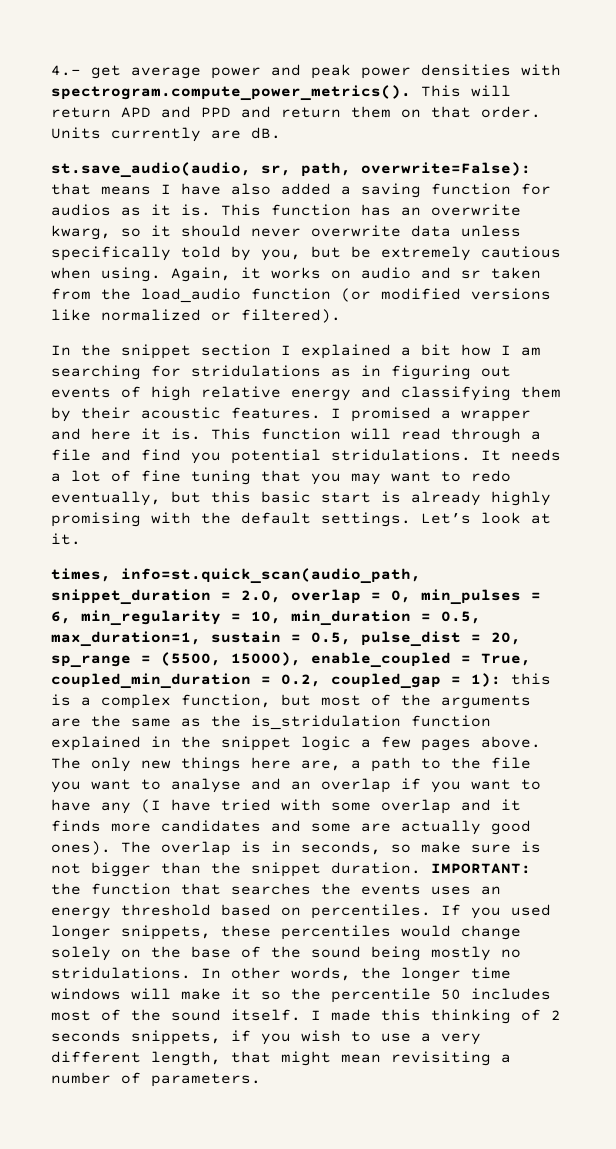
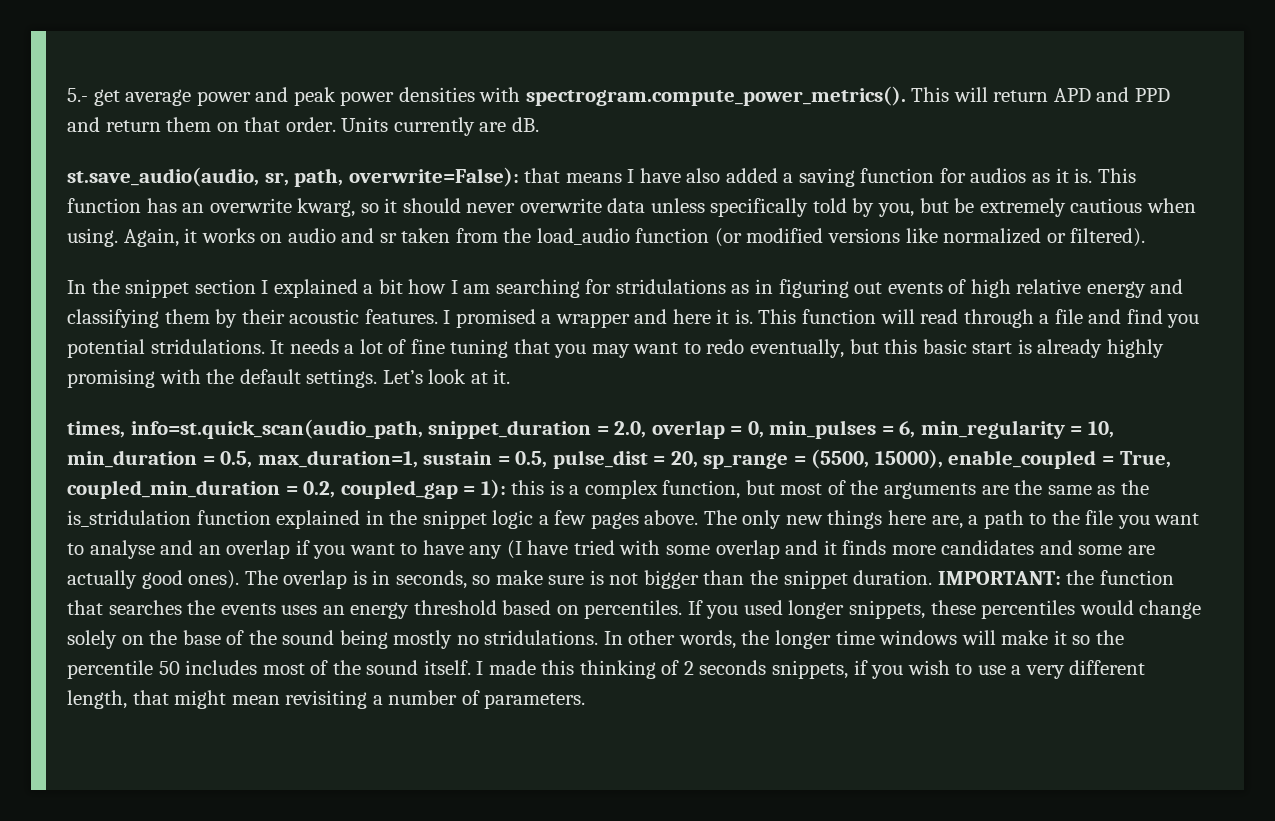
[51,65,81,76] 4.- -> [67,88,88,102] 5.-

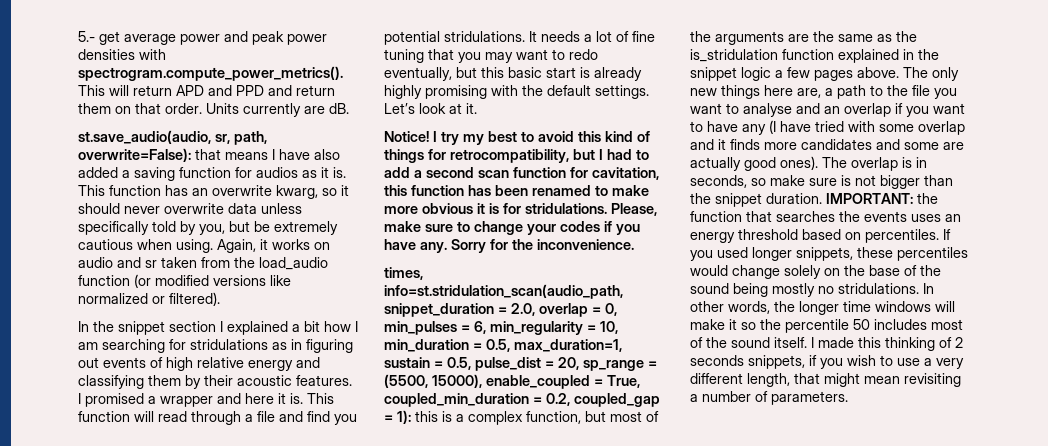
(511, 376) none -> [384,131,650,145] [384,149,649,163] [384,167,659,180] [384,185,649,196] [384,203,657,216] [384,221,640,235] [384,239,634,253] // Notice! I try my best to avoid this kind of things for retrocompatibility, but I had to add a second scan function for cavitation, this function has been renamed to make more obvious it is for stridulations. Please, make sure to change your codes if you have any. Sorry for the inconvenience.
[130,419,423,439] info=st.quick_scan(audio_path, -> [384,284,623,299] info=st.stridulation_scan(audio_path,

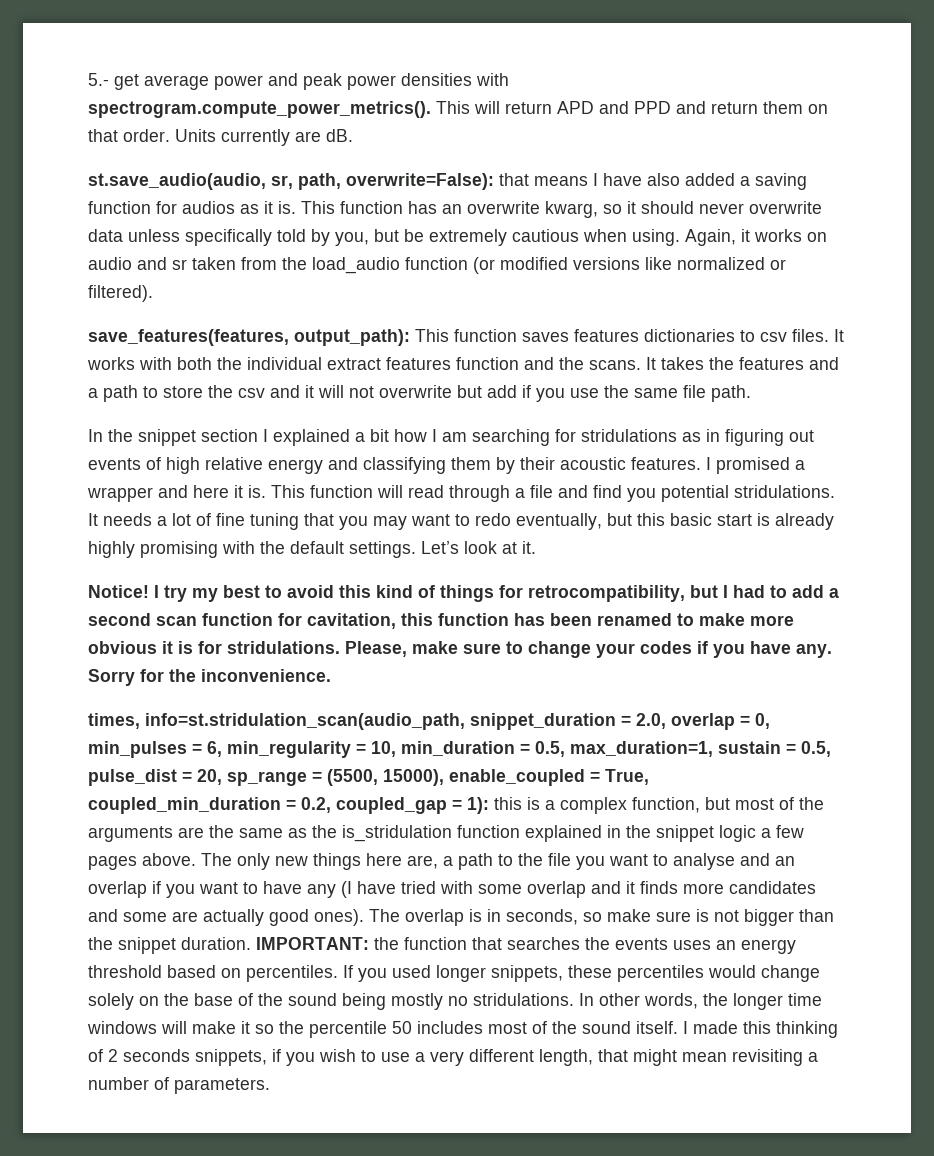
(220, 299) none -> [88,329,844,346] [87,357,839,370] [88,385,751,402] // save_features(features, output_path): This function saves features dictionaries to csv files. It works with both the individual extract features function and the scans. It takes the features and a path to store the csv and it will not overwrite but add if you use the same file path.

